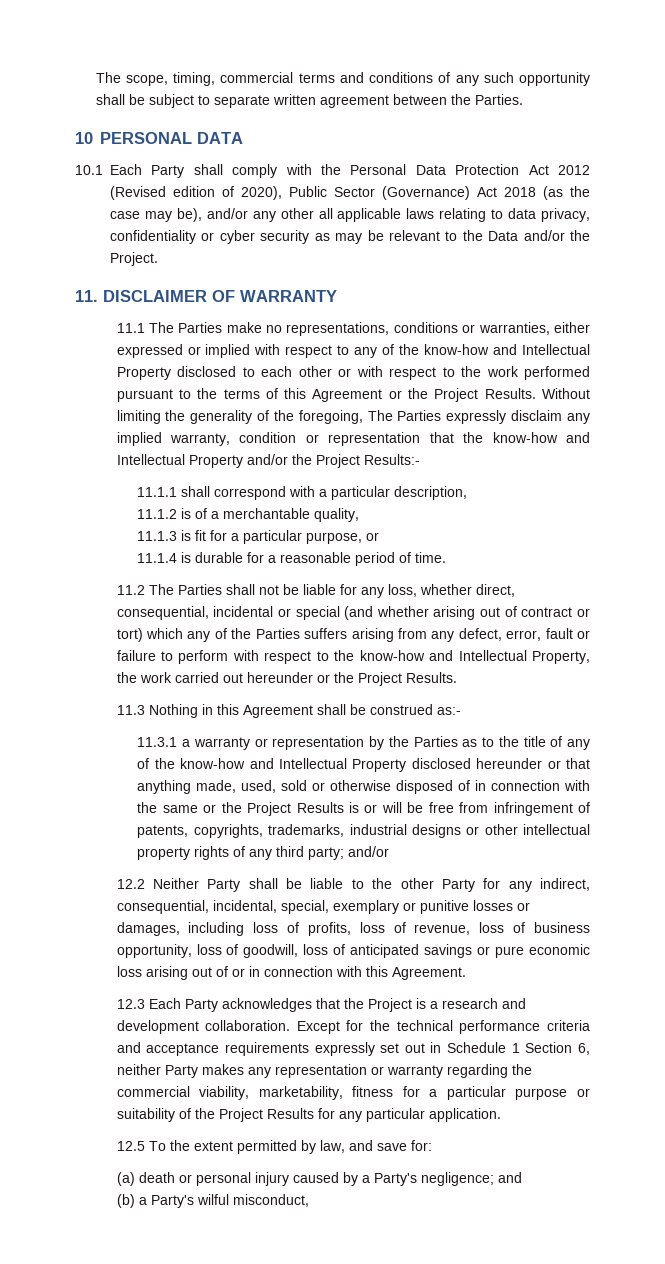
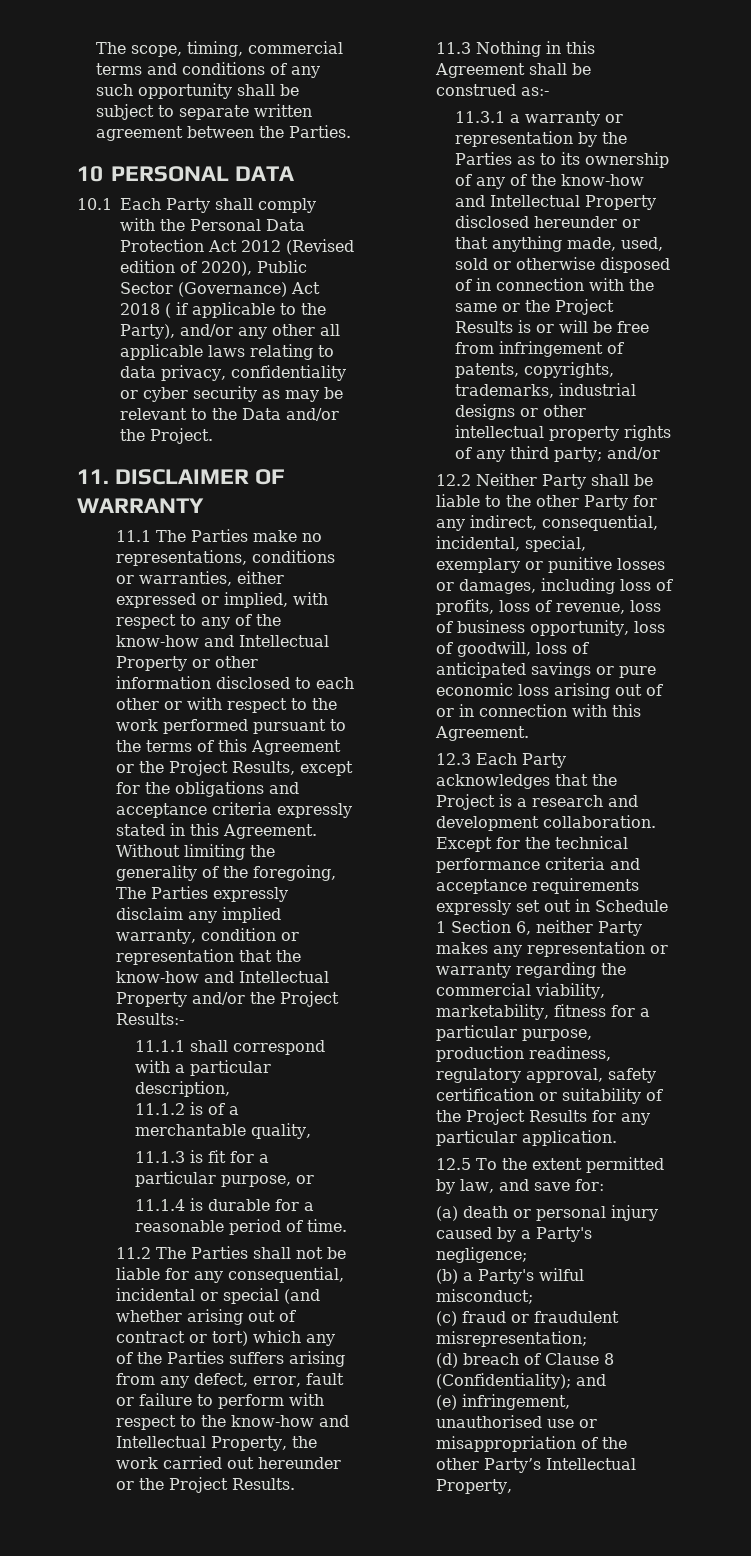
[543,186,590,200] [110,208,202,222] (as the case may be), -> [165,302,326,318] [120,324,175,339] ( if applicable to the Party),
[205,344,251,358] implied -> [223,592,288,608] implied,
(171, 373) none -> [191,656,258,668] [115,676,211,689] or other information
[484,388,536,399] Results. -> [231,761,353,776] [115,781,299,797] [115,802,352,818] [115,823,317,839] Results, except for the obligations and acceptance criteria expressly stated in this Agreement.
[387,584,515,597] loss, whether direct, -> (223, 1277) none
[498,736,546,747] the title -> [560,152,669,168] its ownership
[515,1088,568,1100] purpose -> [521,1029,592,1041] [435,1046,611,1062] [435,1068,656,1083] [435,1088,534,1101] purpose, production readiness, regulatory approval, safety certification
[497,1172,522,1183] and -> (527, 1255) none
[232,1194,309,1207] misconduct, -> [435,1289,533,1304] [435,1311,619,1326] [435,1331,587,1347] [435,1353,614,1368] [435,1373,606,1389] [435,1394,570,1410] [435,1415,597,1428] [435,1436,627,1452] [435,1458,636,1473] [435,1479,512,1494] misconduct; // (c) fraud or fraudulent misrepresentation; // (d) breach of Clause 8 (Confidentiality); and // (e) infringement, unauthorised use or misappropriation of the other Party’s Intellectual Property,

